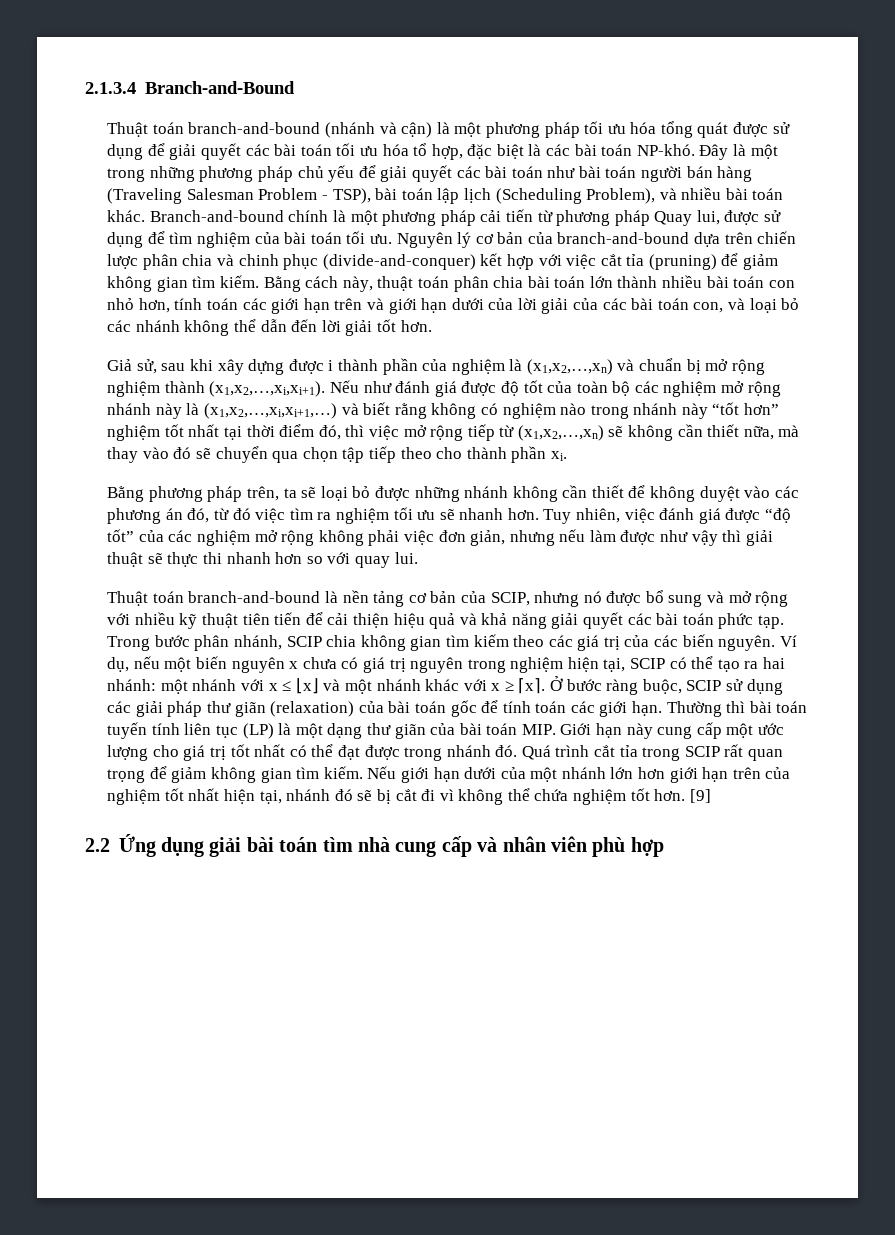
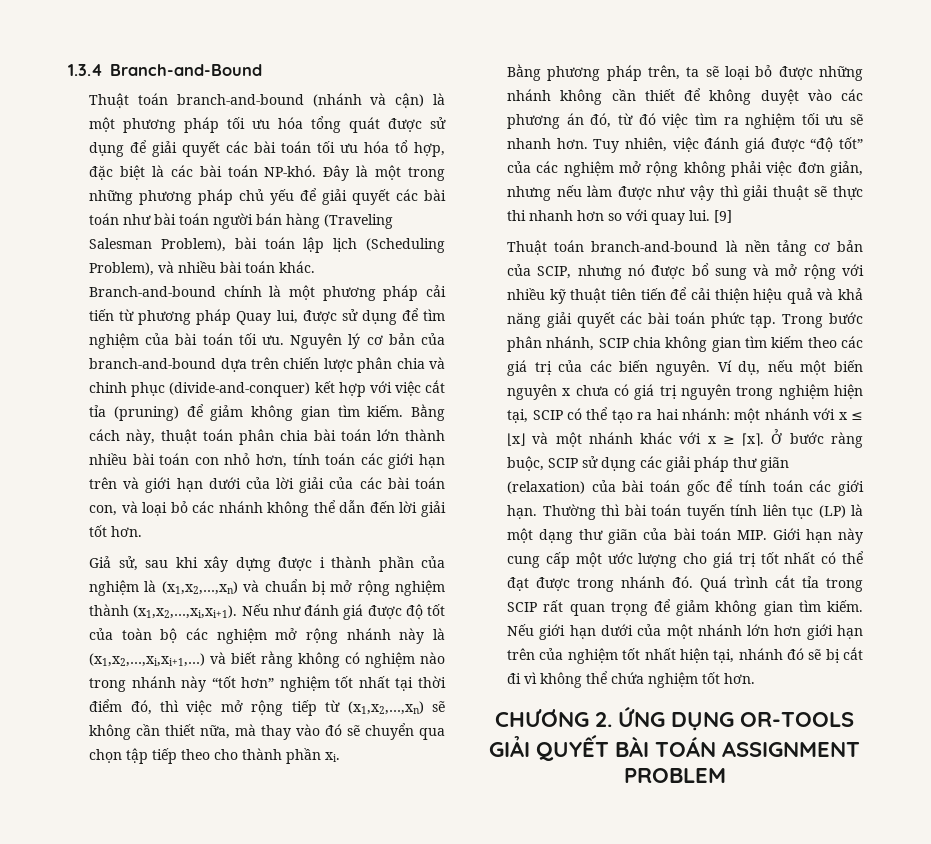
[85,82,136,94] 2.1.3.4 -> [68,64,103,76] 1.3.4
[258,188,371,204] Problem - TSP), -> [160,238,226,252] Problem),
(418, 558) none -> [714,210,733,223] [9]
[689,789,711,803] [85,834,664,857] [9] // 2.2 Ứng dụng giải bài toán tìm nhà cung cấp và nhân viên phù hợp -> [495,707,854,731] [489,735,860,761] [623,768,726,783] // CHƯƠNG 2. ỨNG DỤNG OR-TOOLS GIẢI QUYẾT BÀI TOÁN ASSIGNMENT PROBLEM

